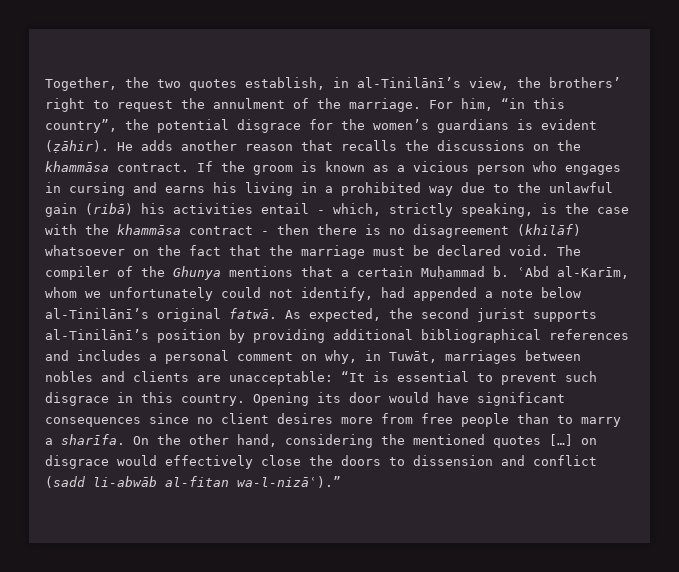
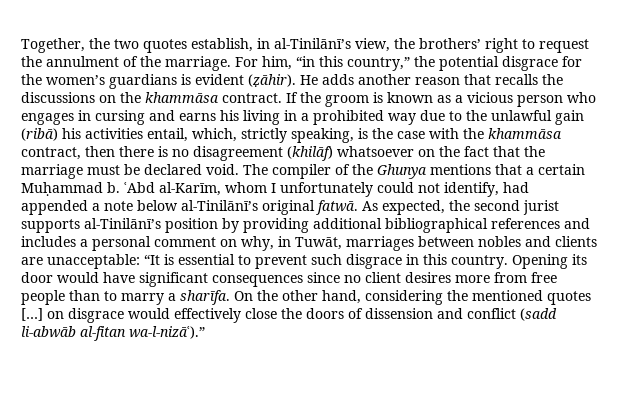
[45,119,117,133] country”, -> [347,57,410,71] country,”
[261,203,325,214] entail - -> [147,128,188,142] entail,
[189,226,269,235] contract - -> [21,147,81,160] contract,
[85,291,101,298] we -> [271,183,276,193] I
[389,457,405,466] to -> [348,308,363,319] of

